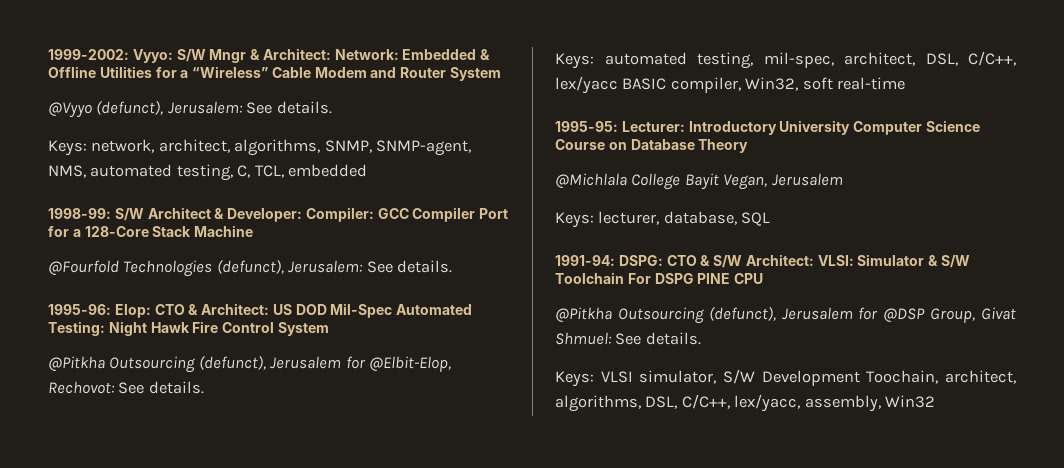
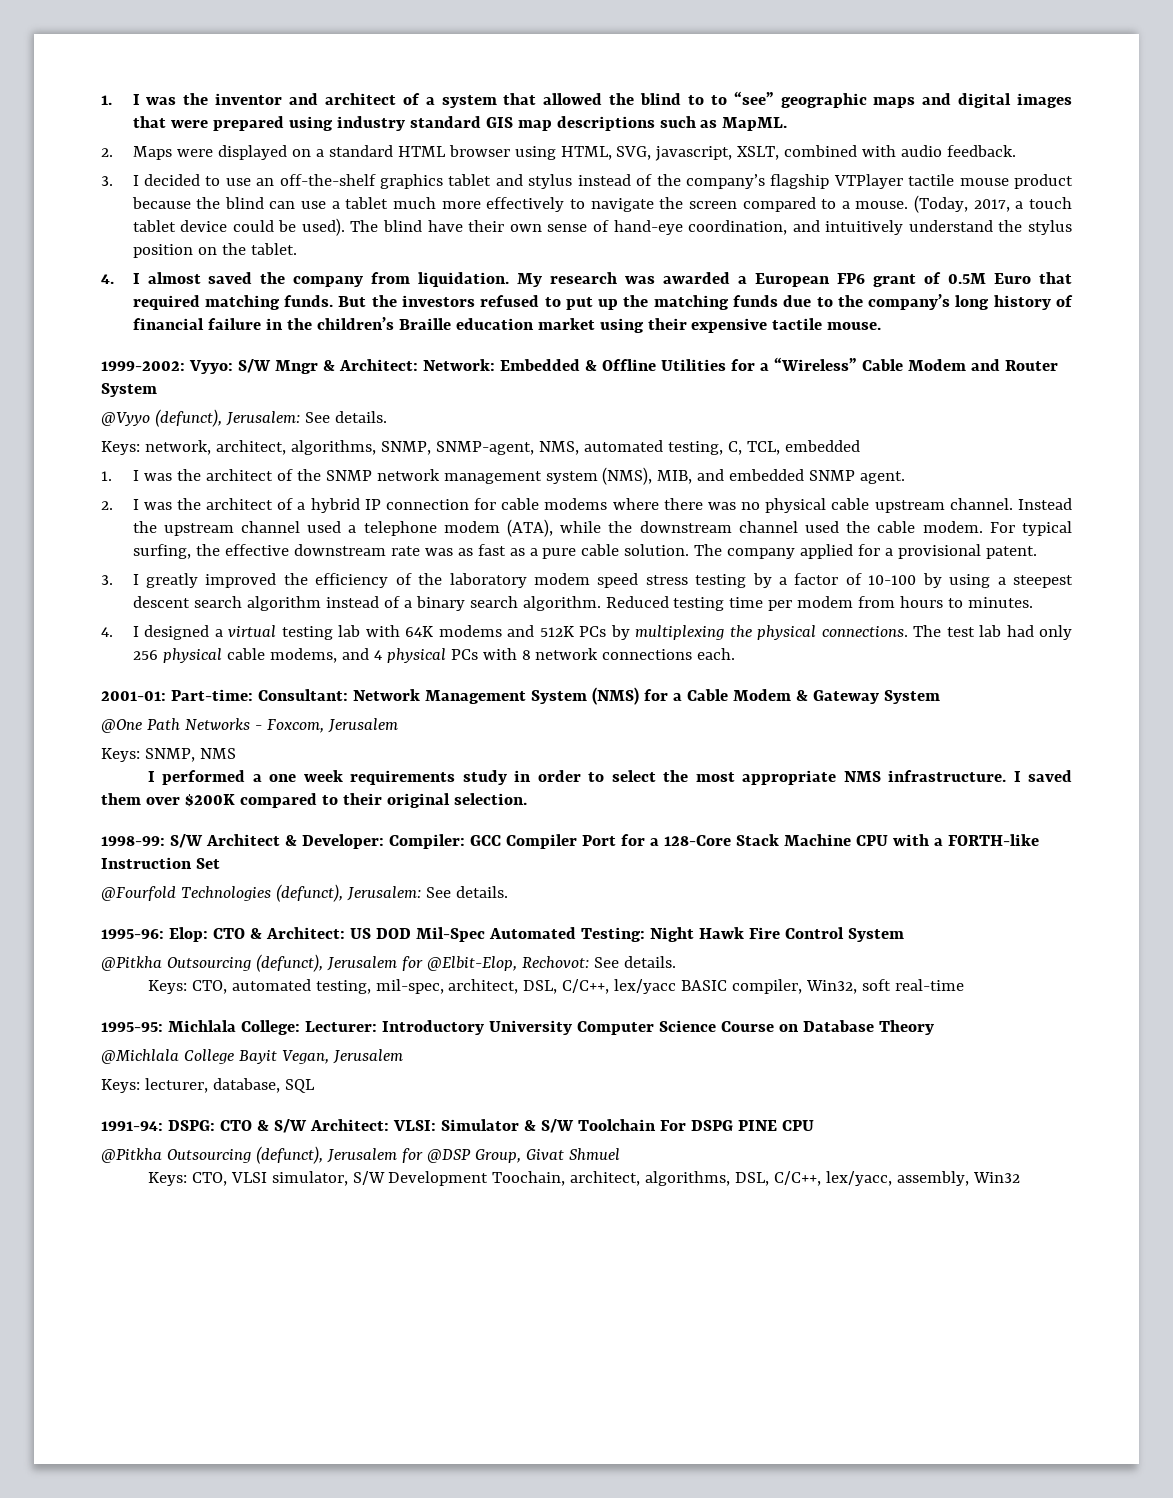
(48, 54) none -> [101,91,1072,108] [132,116,788,131] [101,145,1017,161] [101,174,1073,189] [131,195,1073,213] [132,218,1072,236] [132,243,297,258] [101,272,1072,287] [132,294,1073,310] [132,317,882,333] 1. I was the inventor and architect of a system that allowed the blind to to “see” geographic maps and digital images that were prepared using industry standard GIS map descriptions such as MapML. // 2. Maps were displayed on a standard HTML browser using HTML, SVG, javascript, XSLT, combined with audio feedback. // 3. I decided to use an off-the-shelf graphics tablet and stylus instead of the company’s flagship VTPlayer tactile mouse product because the blind can use a tablet much more effectively to navigate the screen compared to a mouse. (Today, 2017, a touch tablet device could be used). The blind have their own sense of hand-eye coordination, and intuitively understand the stylus position on the tablet. // 4. I almost saved the company from liquidation. My research was awarded a European FP6 grant of 0.5M Euro that required matching funds. But the investors refused to put up the matching funds due to the company’s long history of financial failure in the children’s Braille education market using their expensive tactile mouse. //
(368, 170) none -> [101,467,906,485] [101,498,1073,513] [132,519,1072,537] [132,544,1038,559] [101,573,1074,588] [132,596,1034,611] [101,625,1072,640] [132,648,736,663] [101,687,940,705] [101,718,398,733] [101,748,236,762] [147,770,1072,785] [101,793,527,808] // 1. I was the architect of the SNMP network management system (NMS), MIB, and embedded SNMP agent. // 2. I was the architect of a hybrid IP connection for cable modems where there was no physical cable upstream channel. Instead the upstream channel used a telephone modem (ATA), while the downstream channel used the cable modem. For typical surfing, the effective downstream rate was as fast as a pure cable solution. The company applied for a provisional patent. // 3. I greatly improved the efficiency of the laboratory modem speed stress testing by a factor of 10-100 by using a steepest descent search algorithm instead of a binary search algorithm. Reduced testing time per modem from hours to minutes. // 4. I designed a virtual testing lab with 64K modems and 512K PCs by multiplexing the physical connections. The test lab had only 256 physical cable modems, and 4 physical PCs with 8 network connections each. // 2001-01: Part-time: Consultant: Network Management System (NMS) for a Cable Modem & Gateway System // @One Path Networks - Foxcom, Jerusalem // Keys: SNMP, NMS // I performed a one week requirements study in order to select the most appropriate NMS infrastructure. I saved them over $200K compared to their original selection.
(254, 231) none -> [855,834,1039,846] [101,857,220,869] CPU with a FORTH-like Instruction Set
(594, 61) none -> [191,980,227,994] CTO,
(618, 126) none -> [167,1020,300,1035] Michlala College:
[555,332,701,345] [555,371,594,387] Shmuel: See details. // Keys: -> [568,1148,620,1160] [147,1172,227,1186] Shmuel // Keys: CTO,

